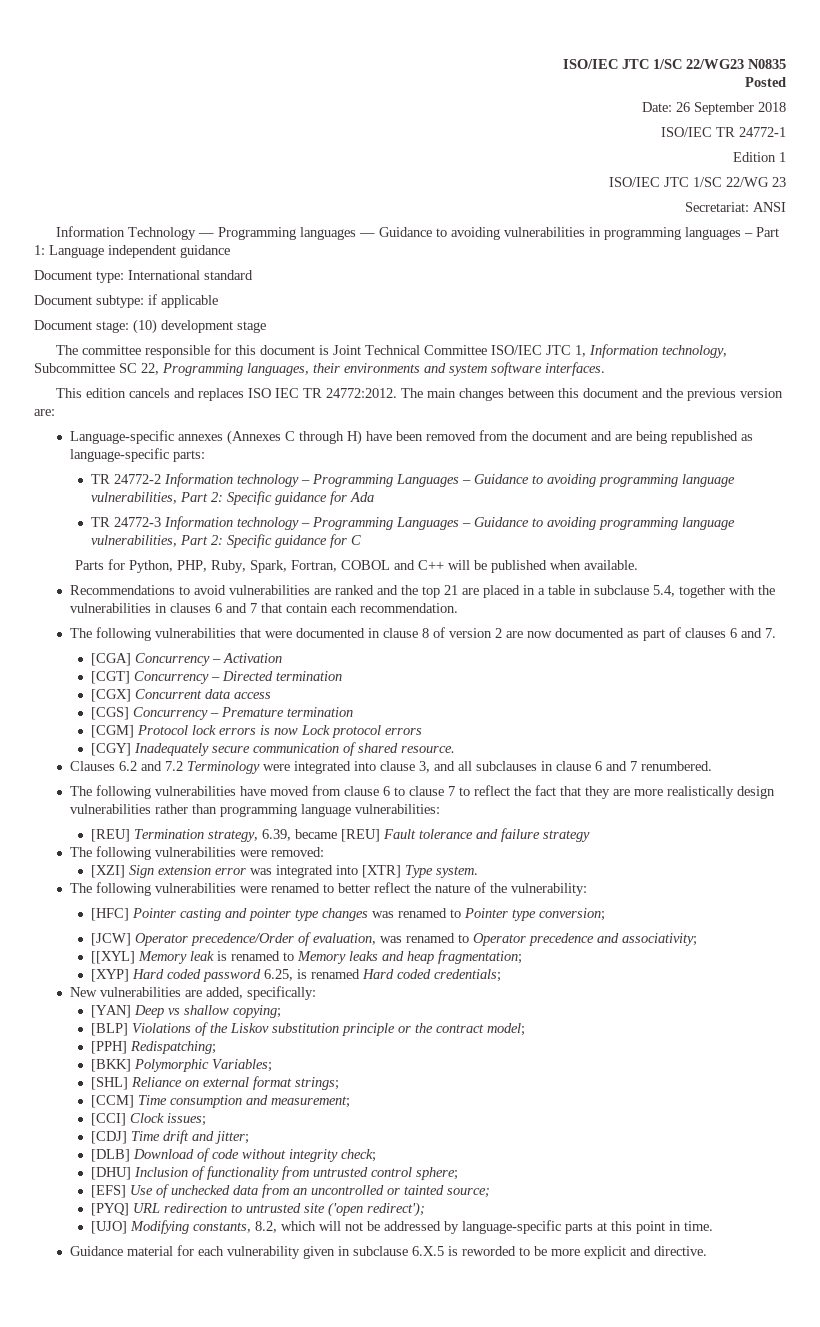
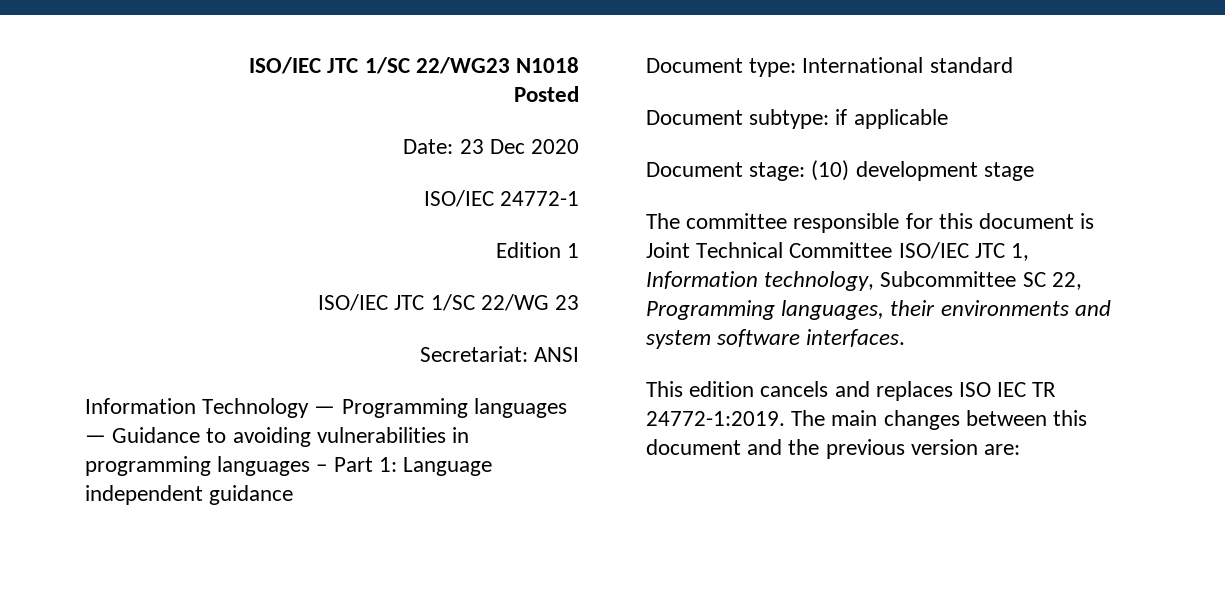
[748,59,786,69] N0835 -> [516,57,579,73] N1018
[676,102,786,115] [661,127,735,137] 26 September 2018 // ISO/IEC TR -> [459,139,579,154] [423,190,494,207] 23 Dec 2020 // ISO/IEC
[325,388,397,398] 24772:2012. -> [646,411,785,426] 24772-1:2019.
[70,430,754,445] [70,448,206,462] [90,473,735,487] [90,491,374,505] [90,516,735,530] [90,534,361,548] [74,559,638,573] [70,585,776,598] [70,603,459,613] [70,627,777,641] [90,653,282,666] [90,671,342,684] [90,689,271,702] [90,707,353,720] [90,725,422,738] [90,742,455,756] [70,761,713,774] [70,785,776,799] [70,804,441,817] [90,828,590,842] [70,846,325,860] [90,865,478,878] [70,882,588,896] [90,908,605,921] [90,932,697,946] [90,950,522,964] [90,969,501,982] [70,986,317,1000] [90,1005,281,1018] [90,1022,525,1036] [90,1041,216,1054] [90,1059,272,1072] [90,1076,339,1090] [90,1095,350,1108] [90,1113,206,1126] [90,1130,249,1144] [90,1148,376,1162] [90,1166,458,1180] [90,1184,490,1198] [90,1202,425,1217] [90,1220,713,1234] [70,1245,708,1259] // Language-specific annexes (Annexes C through H) have been removed from the document and are being republished as language-specific parts: // TR 24772-2 Information technology – Programming Languages – Guidance to avoiding programming language vulnerabilities, Part 2: Specific guidance for Ada // TR 24772-3 Information technology – Programming Languages – Guidance to avoiding programming language vulnerabilities, Part 2: Specific guidance for C // Parts for Python, PHP, Ruby, Spark, Fortran, COBOL and C++ will be published when available. // Recommendations to avoid vulnerabilities are ranked and the top 21 are placed in a table in subclause 5.4, together with the vulnerabilities in clauses 6 and 7 that contain each recommendation. // The following vulnerabilities that were documented in clause 8 of version 2 are now documented as part of clauses 6 and 7. // [CGA] Concurrency – Activation // [CGT] Concurrency – Directed termination // [CGX] Concurrent data access // [CGS] Concurrency – Premature termination // [CGM] Protocol lock errors is now Lock protocol errors // [CGY] Inadequately secure communication of shared resource. // Clauses 6.2 and 7.2 Terminology were integrated into clause 3, and all subclauses in clause 6 and 7 renumbered. // The following vulnerabilities have moved from clause 6 to clause 7 to reflect the fact that they are more realistically design vulnerabilities rather than programming language vulnerabilities: // [REU] Termination strategy, 6.39, became [REU] Fault tolerance and failure strategy // The following vulnerabilities were removed: // [XZI] Sign extension error was integrated into [XTR] Type system. // The following vulnerabilities were renamed to better reflect the nature of the vulnerability: // [HFC] Pointer casting and pointer type changes was renamed to Pointer type conversion; // [JCW] Operator precedence/Order of evaluation, was renamed to Operator precedence and associativity; // [[XYL] Memory leak is renamed to Memory leaks and heap fragmentation; // [XYP] Hard coded password 6.25, is renamed Hard coded credentials; // New vulnerabilities are added, specifically: // [YAN] Deep vs shallow copying; // [BLP] Violations of the Liskov substitution principle or the contract model; // [PPH] Redispatching; // [BKK] Polymorphic Variables; // [SHL] Reliance on external format strings; // [CCM] Time consumption and measurement; // [CCI] Clock issues; // [CDJ] Time drift and jitter; // [DLB] Download of code without integrity check; // [DHU] Inclusion of functionality from untrusted control sphere; // [EFS] Use of unchecked data from an uncontrolled or tainted source; // [PYQ] URL redirection to untrusted site ('open redirect'); // [UJO] Modifying constants, 8.2, which will not be addressed by language-specific parts at this point in time. // Guidance material for each vulnerability given in subclause 6.X.5 is reworded to be more explicit and directive. -> (1021, 449) none

